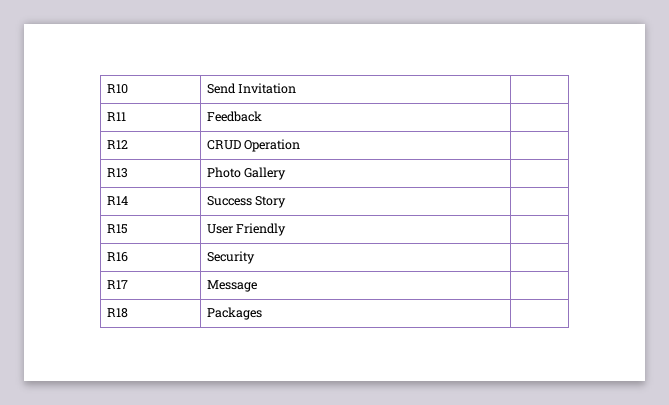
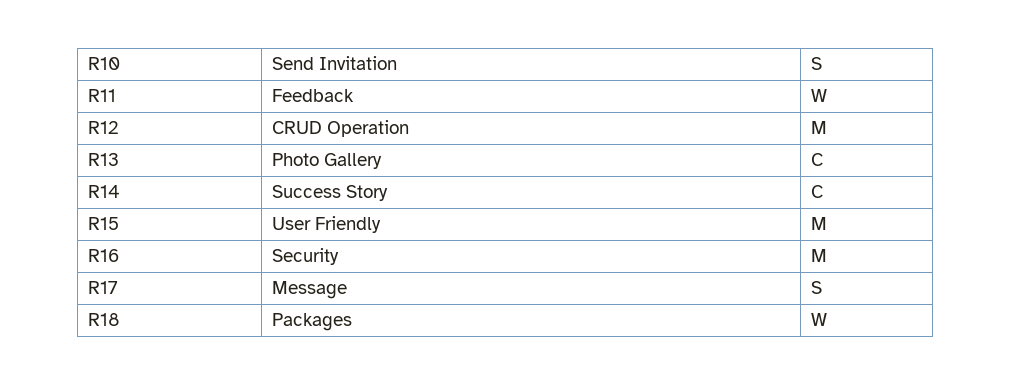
(296, 88) none -> [811,57,823,70] S
(262, 116) none -> [811,89,828,102] W
(300, 145) none -> [811,121,828,134] M
(286, 173) none -> [811,153,824,166] C
(286, 202) none -> [811,185,824,198] C
(286, 229) none -> [811,217,828,230] M
(255, 257) none -> [811,249,828,262] M
(257, 286) none -> [811,281,823,294] S
(262, 313) none -> [811,313,828,326] W

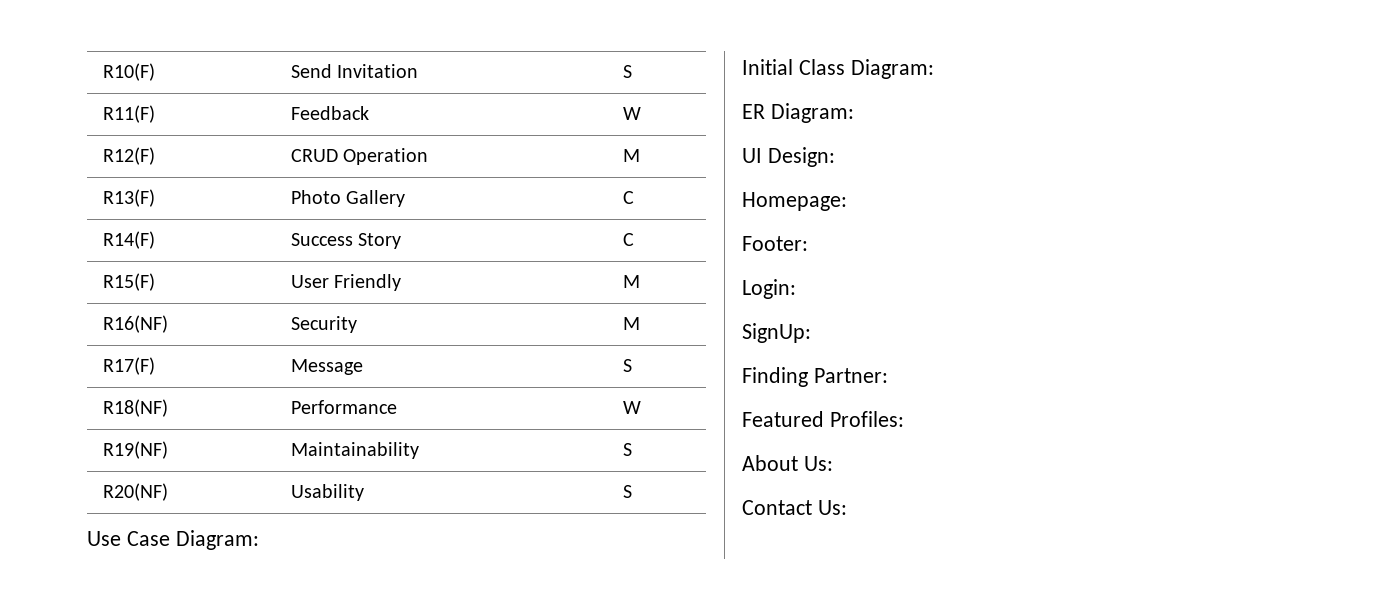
[88,57,121,70] R10 -> [102,63,155,81] R10(F)
[88,89,117,102] R11 -> [102,105,155,123] R11(F)
[88,121,119,134] R12 -> [102,147,155,165] R12(F)
[88,153,120,166] R13 -> [102,189,155,207] R13(F)
[88,185,121,198] R14 -> [102,231,155,249] R14(F)
[88,217,120,230] R15 -> [102,273,155,291] R15(F)
[88,249,120,262] R16 -> [102,315,168,333] R16(NF)
[88,281,119,294] R17 -> [102,357,155,375] R17(F)
[88,313,121,326] [272,313,353,331] [811,313,828,326] R18 | Packages | W -> [102,399,168,417] [290,400,397,414] [622,401,641,414] [102,441,168,459] [290,442,419,459] [622,443,632,456] [102,483,168,501] [290,484,364,501] [622,485,632,498] [87,530,259,550] [742,59,934,79] [742,103,854,123] [742,147,835,167] [742,192,847,211] [742,236,808,251] [742,279,796,299] [742,323,811,343] [742,367,888,387] [742,411,904,427] [742,455,833,471] [742,500,847,515] R18(NF) | Performance | W // R19(NF) | Maintainability | S // R20(NF) | Usability | S // Use Case Diagram: // Initial Class Diagram: // ER Diagram: // UI Design: // Homepage: // Footer: // Login: // SignUp: // Finding Partner: // Featured Profiles: // About Us: // Contact Us:

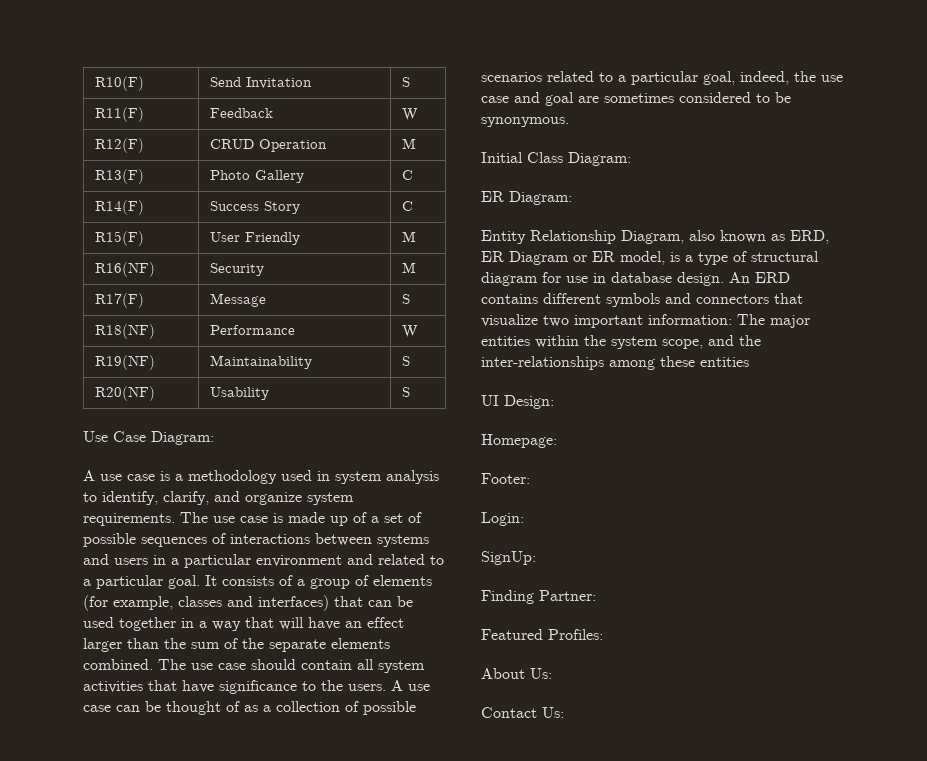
(259, 540) none -> [83,470,439,484] [83,491,354,505] [83,512,422,526] [83,533,429,547] [83,554,444,568] [83,575,432,589] [83,595,413,611] [83,617,404,631] [83,638,390,652] [83,659,425,673] [83,680,430,694] [83,701,416,715] [481,71,843,85] [481,92,791,106] [481,117,569,127] // A use case is a methodology used in system analysis to identify, clarify, and organize system requirements. The use case is made up of a set of possible sequences of interactions between systems and users in a particular environment and related to a particular goal. It consists of a group of elements (for example, classes and interfaces) that can be used together in a way that will have an effect larger than the sum of the separate elements combined. The use case should contain all system activities that have significance to the users. A use case can be thought of as a collection of possible scenarios related to a particular goal, indeed, the use case and goal are sometimes considered to be synonymous.
(854, 113) none -> [481,230,829,244] [481,251,819,265] [481,272,790,286] [481,293,803,307] [481,314,810,328] [481,335,761,349] [481,356,749,370] // Entity Relationship Diagram, also known as ERD, ER Diagram or ER model, is a type of structural diagram for use in database design. An ERD contains different symbols and connectors that visualize two important information: The major entities within the system scope, and the inter-relationships among these entities

